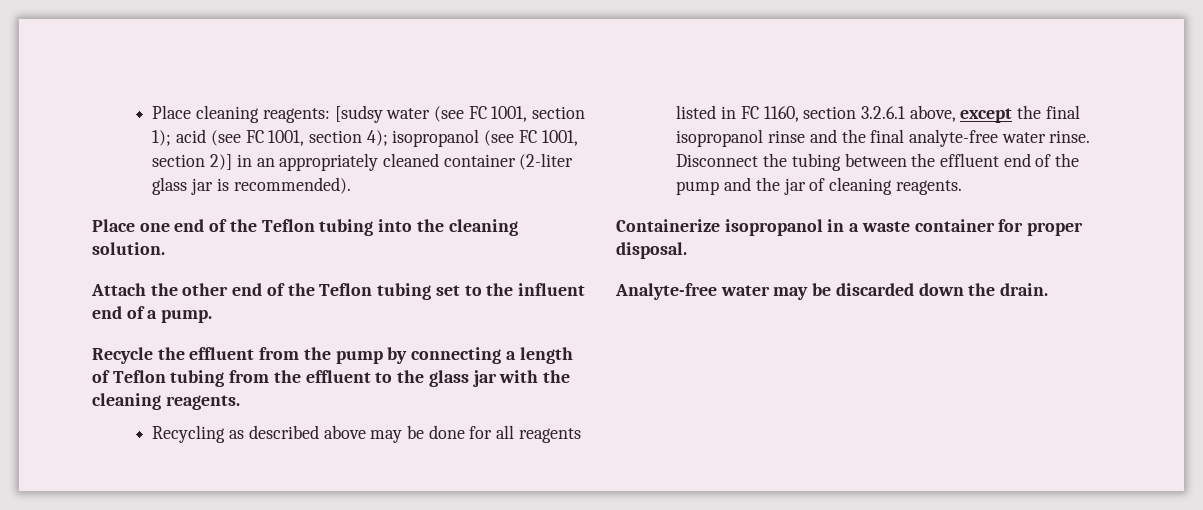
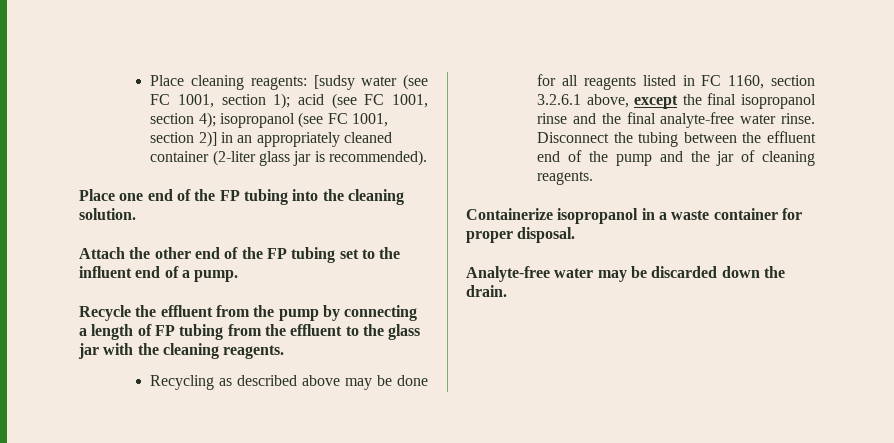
[261,219,315,232] Teflon -> [219,190,240,201] FP
[319,283,373,296] Teflon -> [266,248,287,259] FP
[112,370,166,383] Teflon -> [154,325,175,336] FP

